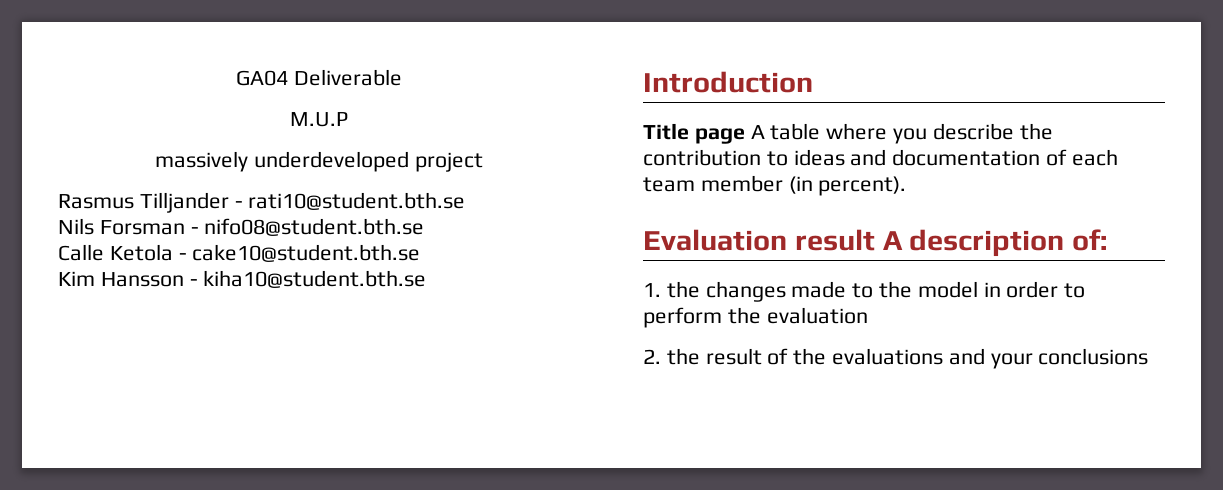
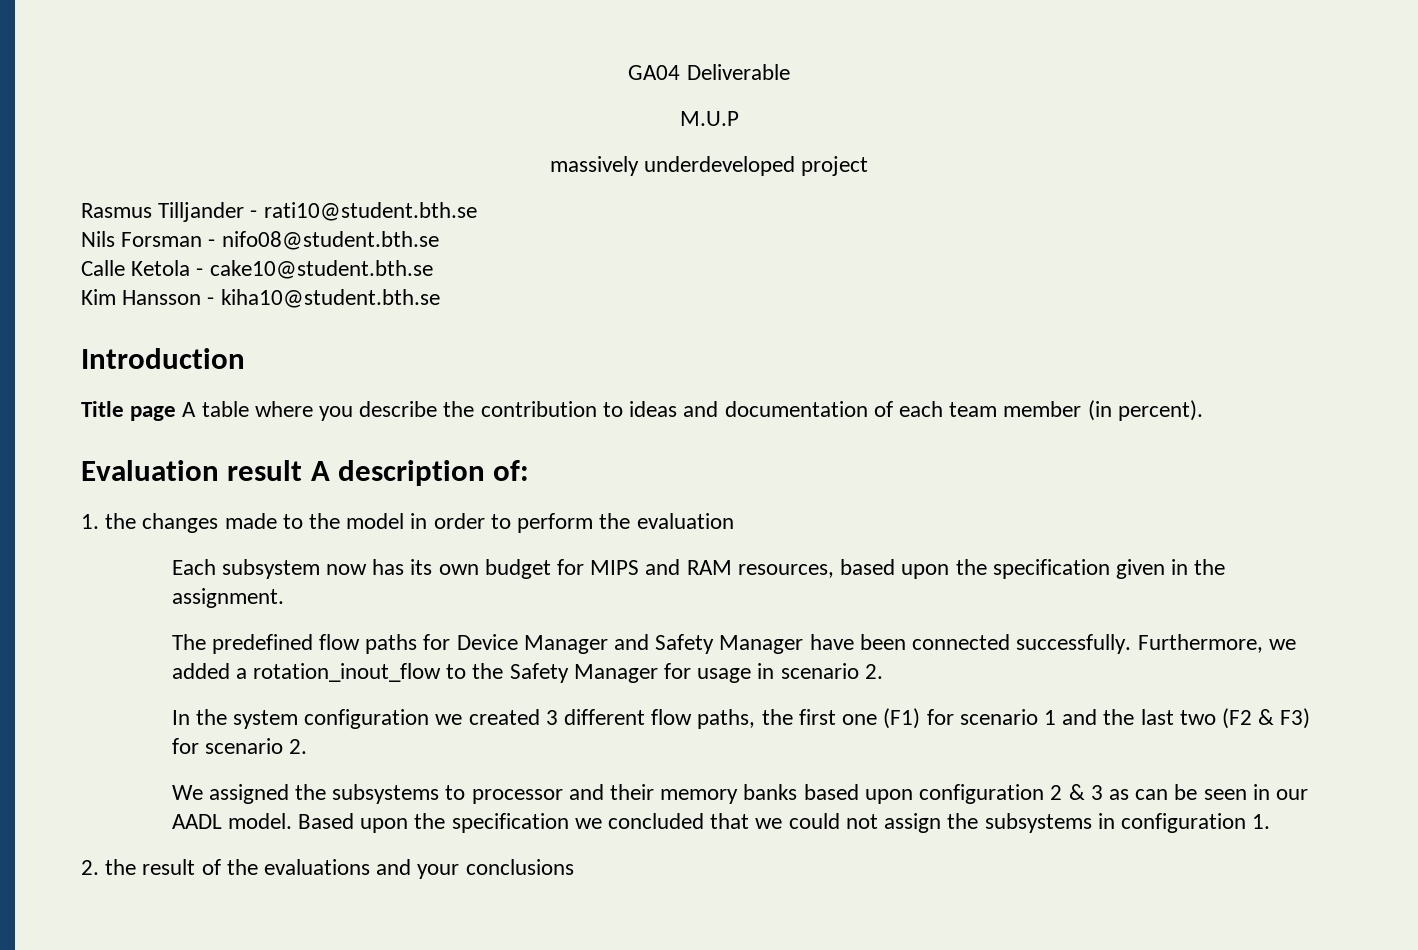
(868, 315) none -> [171,559,1226,579] [171,588,284,608] [171,634,1296,654] [171,663,883,683] [171,708,1311,729] [171,738,308,754] [171,784,1309,804] [171,813,1271,833] // Each subsystem now has its own budget for MIPS and RAM resources, based upon the specification given in the assignment. // The predefined flow paths for Device Manager and Safety Manager have been connected successfully. Furthermore, we added a rotation_inout_flow to the Safety Manager for usage in scenario 2. // In the system configuration we created 3 different flow paths, the first one (F1) for scenario 1 and the last two (F2 & F3) for scenario 2. // We assigned the subsystems to processor and their memory banks based upon configuration 2 & 3 as can be seen in our AADL model. Based upon the specification we concluded that we could not assign the subsystems in configuration 1.

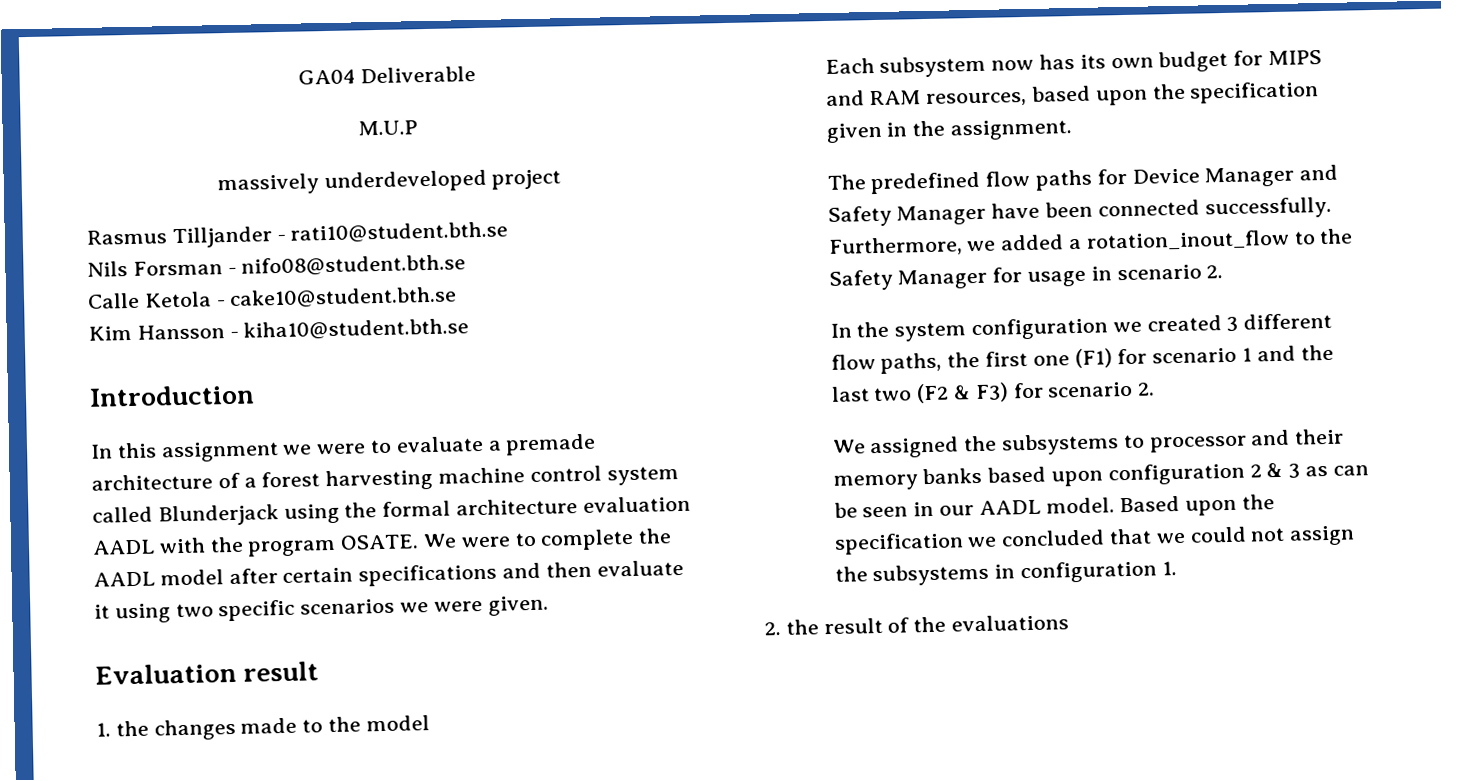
[81,400,1203,421] Title page A table where you describe the contribution to ideas and documentation of each team member (in percent). -> [90,433,597,463] [91,465,679,492] [92,495,691,527] [92,528,673,557] [93,559,684,587] [94,595,549,624] In this assignment we were to evaluate a premade architecture of a forest harvesting machine control system called Blunderjack using the formal architecture evaluation AADL with the program OSATE. We were to complete the AADL model after certain specifications and then evaluate it using two specific scenarios we were given.
[310,460,530,486] A description of: -> (320, 671) none
[410,513,734,533] in order to perform the evaluation -> (430, 723) none
[376,859,574,879] and your conclusions -> (1070, 623) none

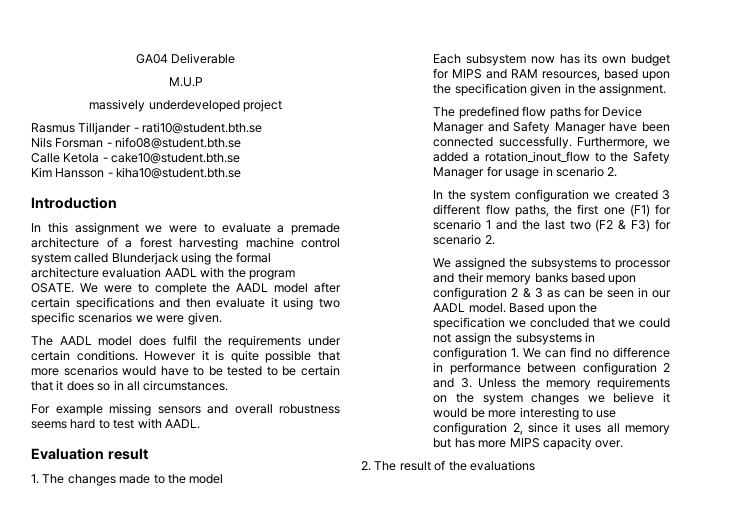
(549, 605) none -> [31,335,342,348] [31,350,340,363] [31,365,340,376] [31,380,229,391] [31,403,340,416] [31,418,200,429] // The AADL model does fulfil the requirements under certain conditions. However it is quite possible that more scenarios would have to be tested to be certain that it does so in all circumstances. // For example missing sensors and overall robustness seems hard to test with AADL.
[115,720,149,737] the -> [42,474,65,484] The
[764,619,819,636] // 2. the -> [523,347,670,358] [433,362,670,375] [433,377,670,390] [433,392,670,405] [433,407,617,420] [433,422,670,435] [433,437,624,450] [361,461,397,471] We can find no difference in performance between configuration 2 and 3. Unless the memory requirements on the system changes we believe it would be more interesting to use configuration 2, since it uses all memory but has more MIPS capacity over. // 2. The

